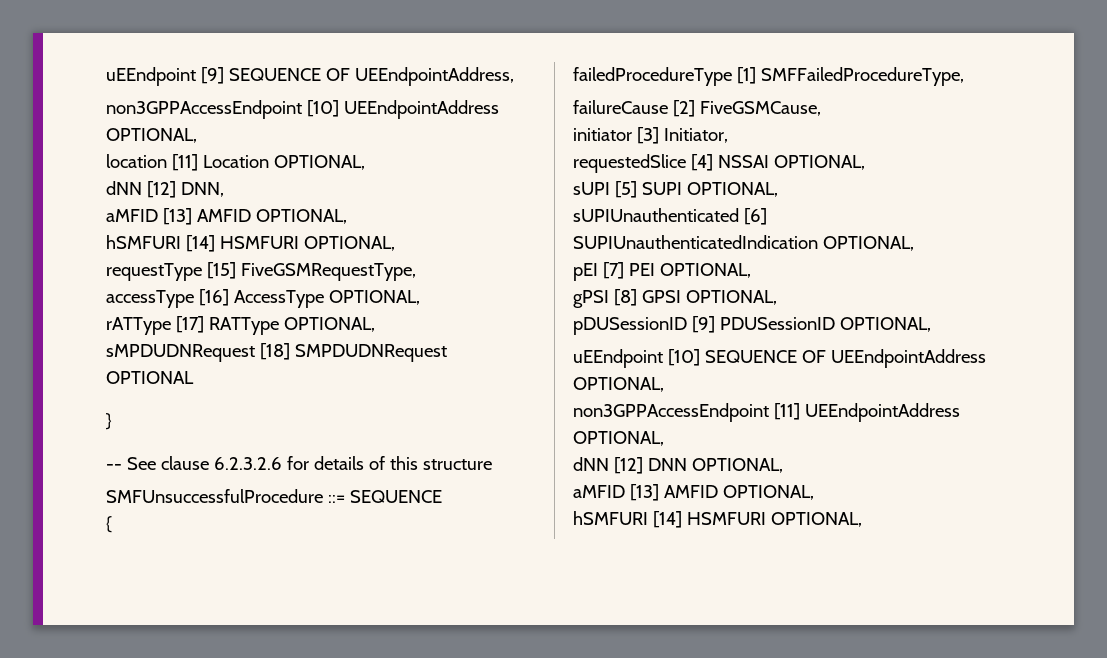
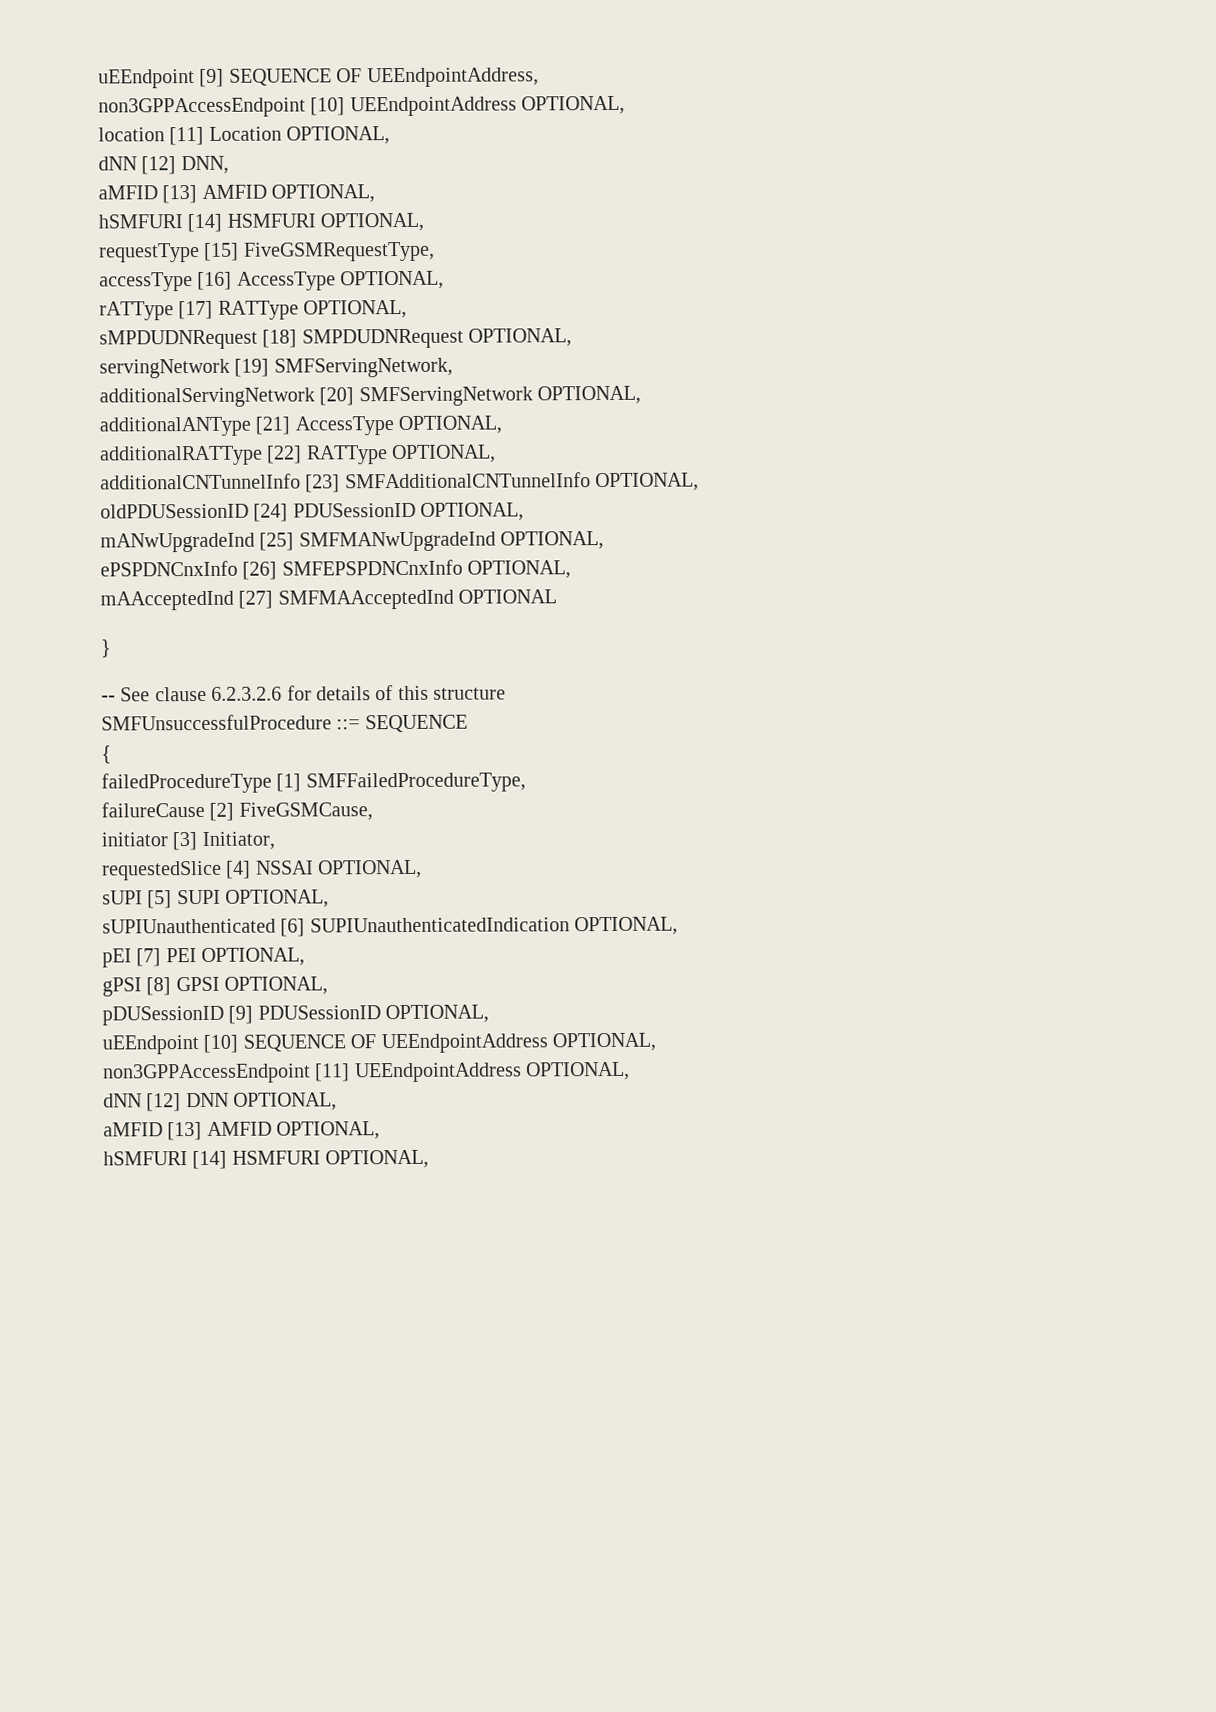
(447, 353) none -> [468,328,573,347] [99,357,453,379] [99,385,642,408] [99,415,503,437] [99,444,497,466] [100,472,700,493] [100,502,525,522] [100,531,605,553] [100,559,572,580] [100,589,454,611] OPTIONAL, // servingNetwork [19] SMFServingNetwork, // additionalServingNetwork [20] SMFServingNetwork OPTIONAL, // additionalANType [21] AccessType OPTIONAL, // additionalRATType [22] RATType OPTIONAL, // additionalCNTunnelInfo [23] SMFAdditionalCNTunnelInfo OPTIONAL, // oldPDUSessionID [24] PDUSessionID OPTIONAL, // mANwUpgradeInd [25] SMFMANwUpgradeInd OPTIONAL, // ePSPDNCnxInfo [26] SMFEPSPDNCnxInfo OPTIONAL, // mAAcceptedInd [27] SMFMAAcceptedInd

